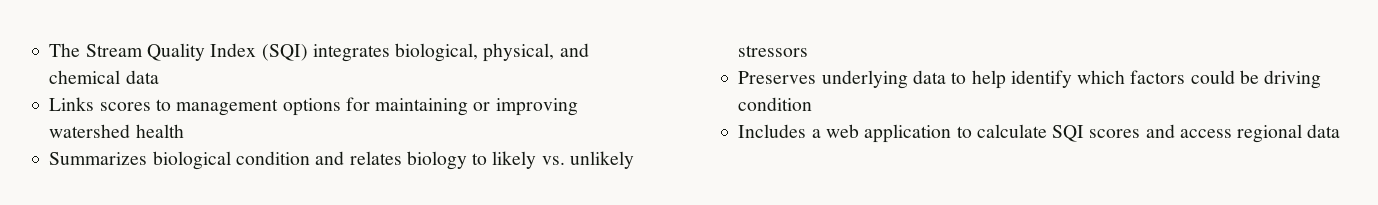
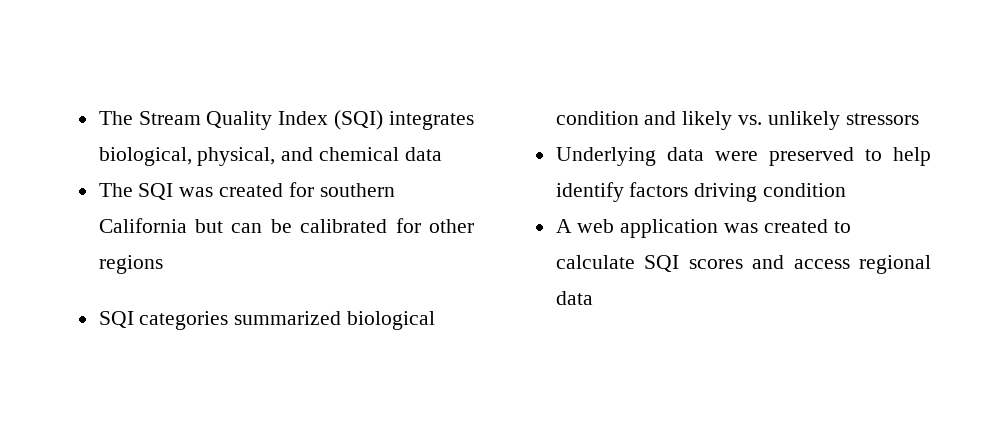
[49,97,578,116] [49,124,184,138] [49,151,634,170] [738,45,809,57] [738,70,1322,89] [738,97,813,111] [738,124,952,143] Links scores to management options for maintaining or improving watershed health // Summarizes biological condition and relates biology to likely vs. unlikely stressors // Preserves underlying data to help identify which factors could be driving condition // Includes a web application -> [98,182,395,200] [98,218,474,233] [98,255,163,274] [98,311,436,330] [555,111,919,130] [555,147,931,166] [555,182,847,202] [555,219,828,238] The SQI was created for southern California but can be calibrated for other regions // SQI categories summarized biological condition and likely vs. unlikely stressors // Underlying data were preserved to help identify factors driving condition // A web application was created

